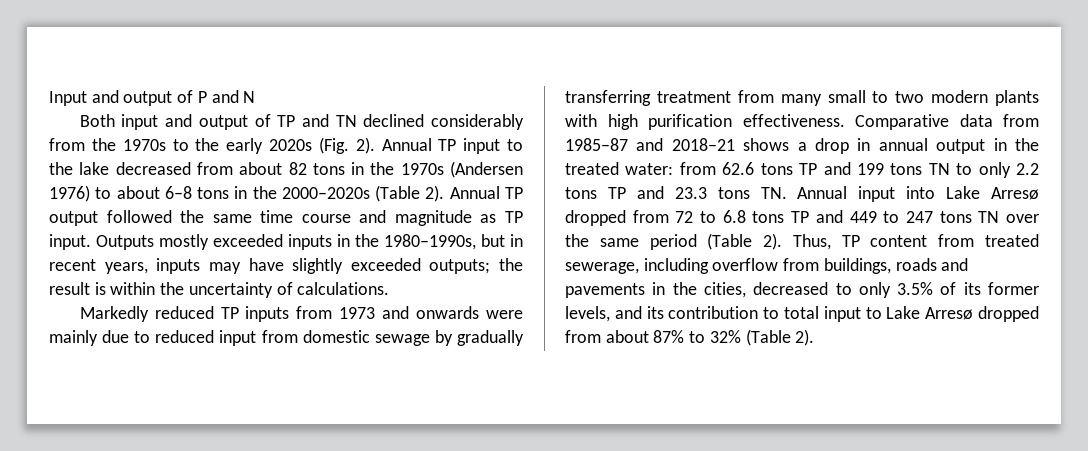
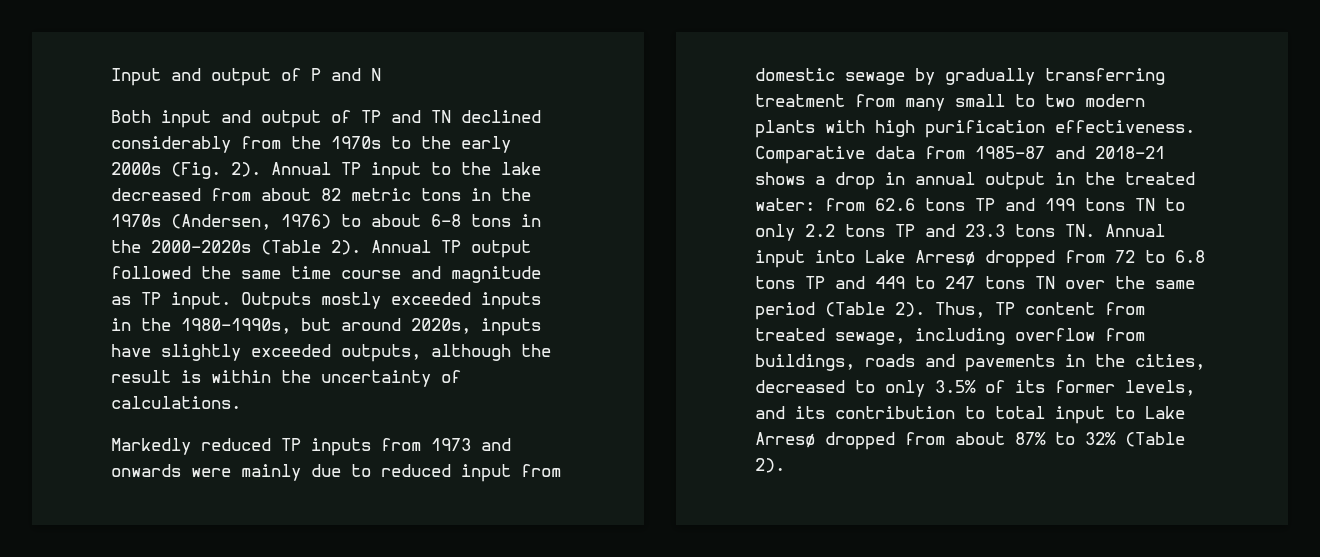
[269,139,312,151] 2020s -> [111,162,161,175] 2000s
(307, 168) none -> [351,188,411,201] metric
[450,161,523,178] (Andersen -> [171,214,271,230] (Andersen,
[510,234,523,247] [49,258,241,274] in recent years, inputs may -> [341,318,541,336] around 2020s, inputs
[429,259,491,274] outputs; -> [341,344,511,362] outputs, although
[565,262,639,274] sewerage, -> [835,332,905,345] sewage,

